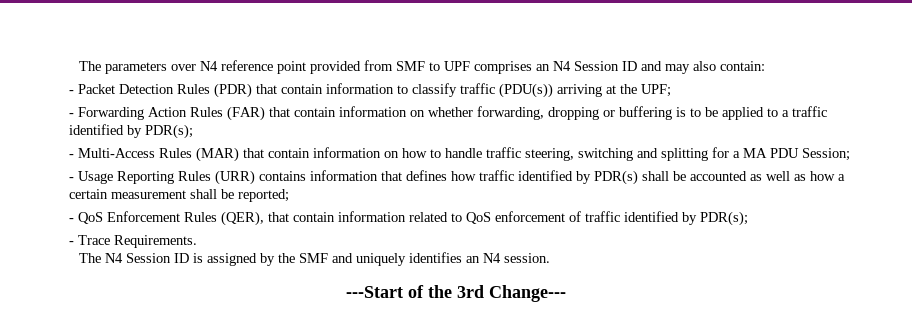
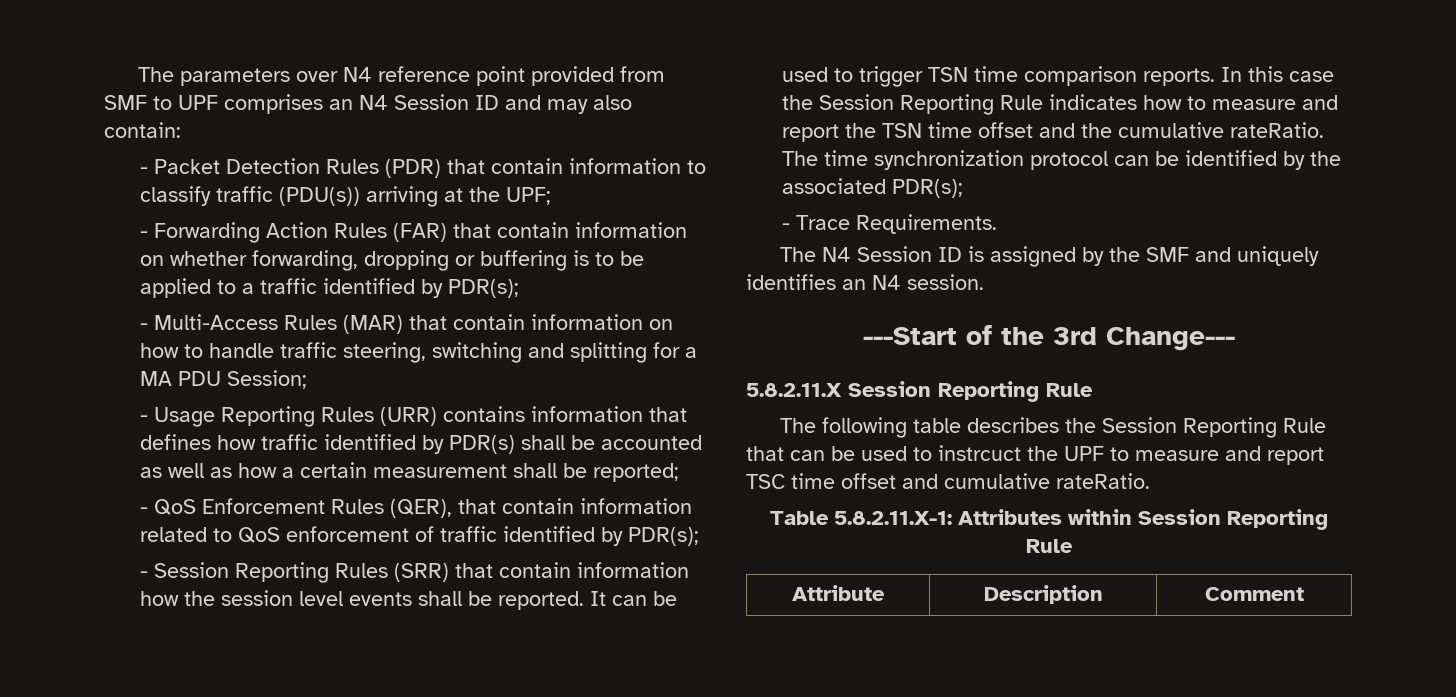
(749, 218) none -> [139,562,689,583] [139,590,677,610] [781,66,1334,87] [781,94,1338,115] [781,122,1324,142] [781,150,1341,170] [781,178,963,198] // - Session Reporting Rules (SRR) that contain information how the session level events shall be reported. It can be used to trigger TSN time comparison reports. In this case the Session Reporting Rule indicates how to measure and report the TSN time offset and the cumulative rateRatio. The time synchronization protocol can be identified by the associated PDR(s);
(566, 293) none -> [746,381,1093,402] [780,417,1327,438] [746,445,1324,465] [746,473,1150,489] [770,509,1328,530] [1026,539,1073,553] [792,585,885,601] [983,585,1103,604] [1204,587,1304,601] // 5.8.2.11.X Session Reporting Rule // The following table describes the Session Reporting Rule that can be used to instrcuct the UPF to measure and report TSC time offset and cumulative rateRatio. // Table 5.8.2.11.X-1: Attributes within Session Reporting Rule // Attribute | Description | Comment

